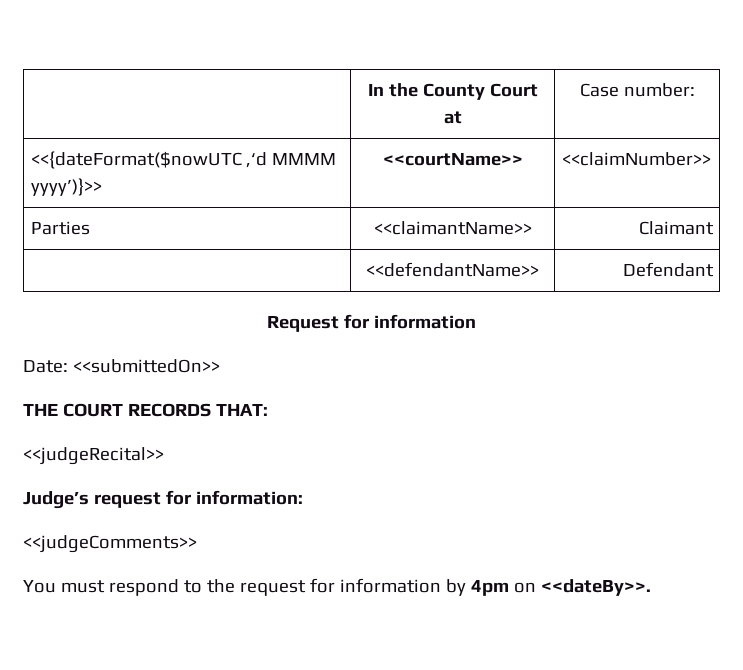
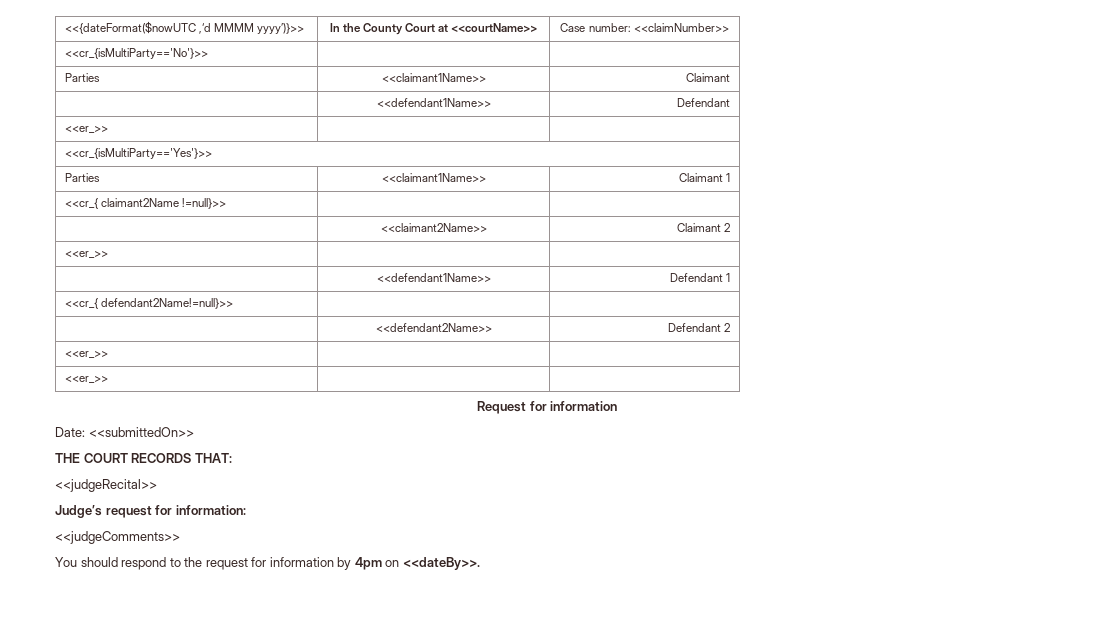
(367, 90) none -> [64,21,304,34] <<{dateFormat($nowUTC ,‘d MMMM yyyy’)}>>
(462, 117) none -> [451,23,538,32] <<courtName>>
[30,151,337,169] [30,178,102,196] [382,153,523,166] [561,152,711,166] [30,221,90,235] [373,221,532,235] // <<{dateFormat($nowUTC ,‘d MMMM yyyy’)}>> | <<courtName>> | <<claimNumber>> // Parties | <<claimantName>> -> [633,23,729,32] [64,48,208,59] [64,73,100,82] [381,73,486,82] <<claimNumber>> // <<cr_{isMultiParty=='No'}>> | | // Parties | <<claimant1Name>>
[366,262,539,277] [622,262,714,277] <<defendantName>> | Defendant -> [376,98,491,107] [677,98,731,107] [64,125,108,133] [64,148,212,159] [64,173,100,182] [381,173,486,182] [679,173,731,182] [64,198,226,209] [380,223,487,232] [677,223,731,232] [64,250,108,258] [376,273,491,282] [670,273,731,282] [64,298,233,309] [375,323,492,332] [668,323,731,332] [64,350,108,358] [64,375,108,383] <<defendant1Name>> | Defendant // <<er_>> | | // <<cr_{isMultiParty=='Yes'}>> // Parties | <<claimant1Name>> | Claimant 1 // <<cr_{ claimant2Name !=null}>> | | // | <<claimant2Name>> | Claimant 2 // <<er_>> | | // | <<defendant1Name>> | Defendant 1 // <<cr_{ defendant2Name!=null}>> | | // | <<defendant2Name>> | Defendant 2 // <<er_>> | | // <<er_>> | |
[60,580,105,593] must -> [80,557,118,567] should

